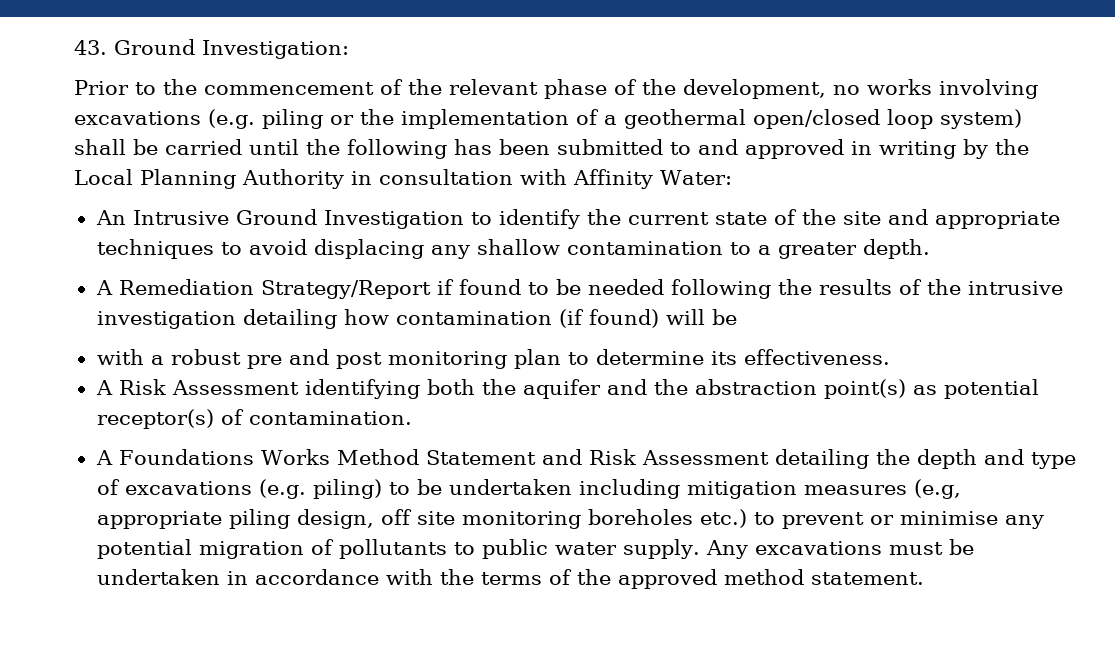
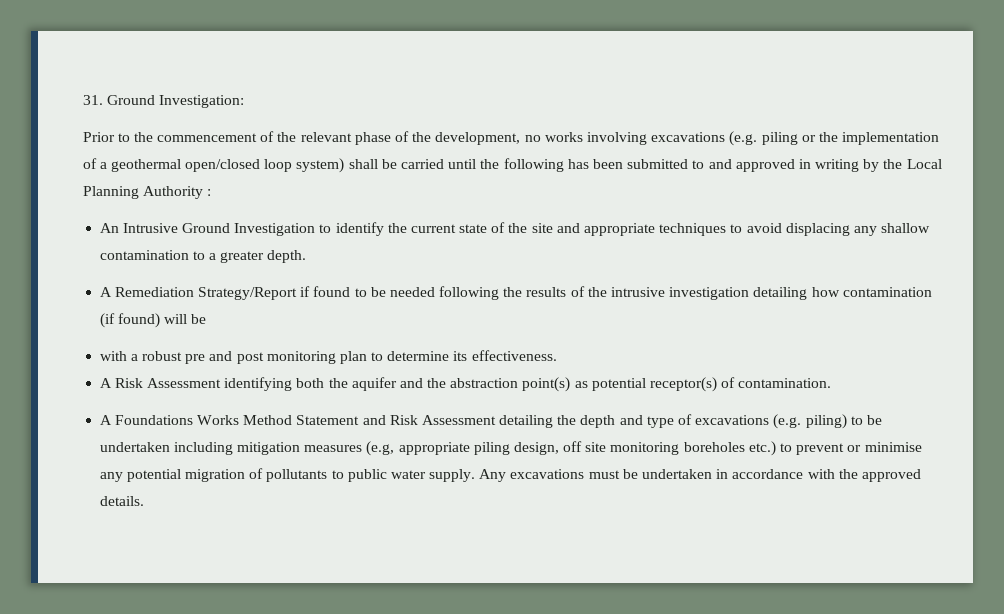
[74,40,108,55] 43. -> [82,95,103,105] 31.
[351,169,733,189] in consultation with Affinity Water: -> [206,189,211,196] :
[480,569,924,589] terms of the approved method statement. -> [861,469,921,482] [99,496,144,506] approved details.

